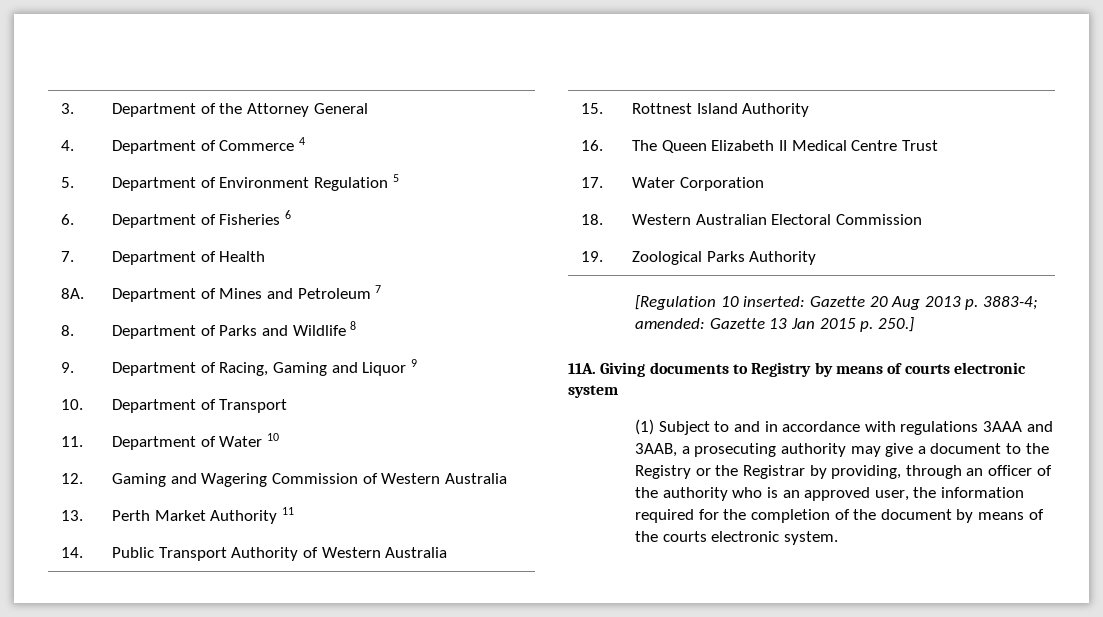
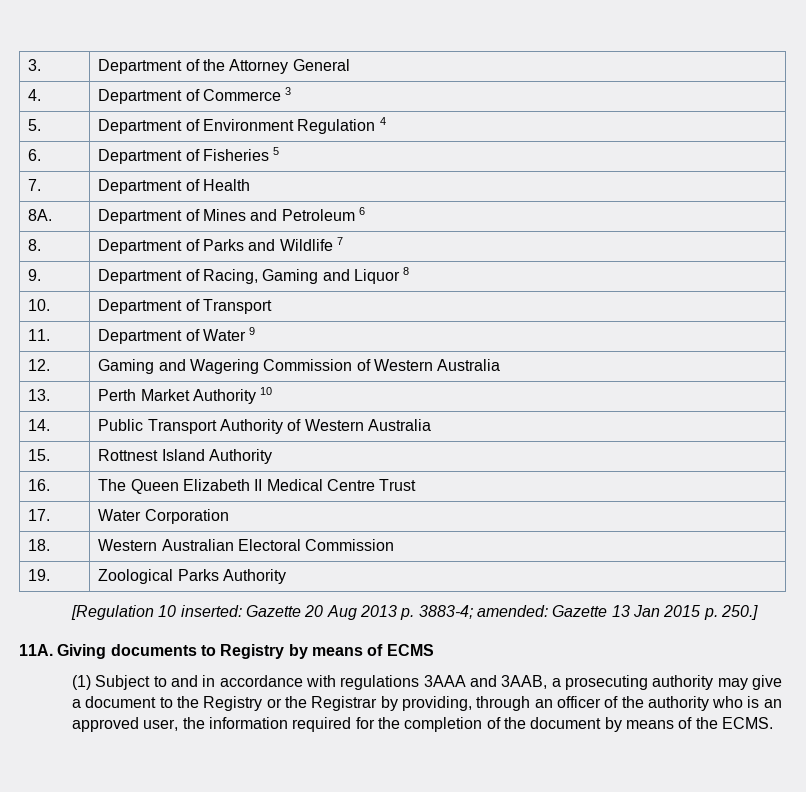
[299,137,306,145] 4 -> [285,87,292,95] 3
[392,174,399,182] 5 -> [379,117,386,125] 4
[285,210,292,219] 6 -> [273,147,280,155] 5
[375,285,382,293] 7 -> [358,207,365,215] 6
[350,321,357,330] 8 -> [336,237,343,245] 7
[410,359,417,367] 9 -> [403,267,410,275] 8
[267,433,280,441] 10 -> [249,327,256,335] 9
[282,507,295,515] 11 -> [260,387,273,395] 10
[904,362,1026,374] [568,385,618,398] courts electronic system -> [386,644,434,656] ECMS
[662,531,838,545] courts electronic system. -> [721,717,773,729] ECMS.

